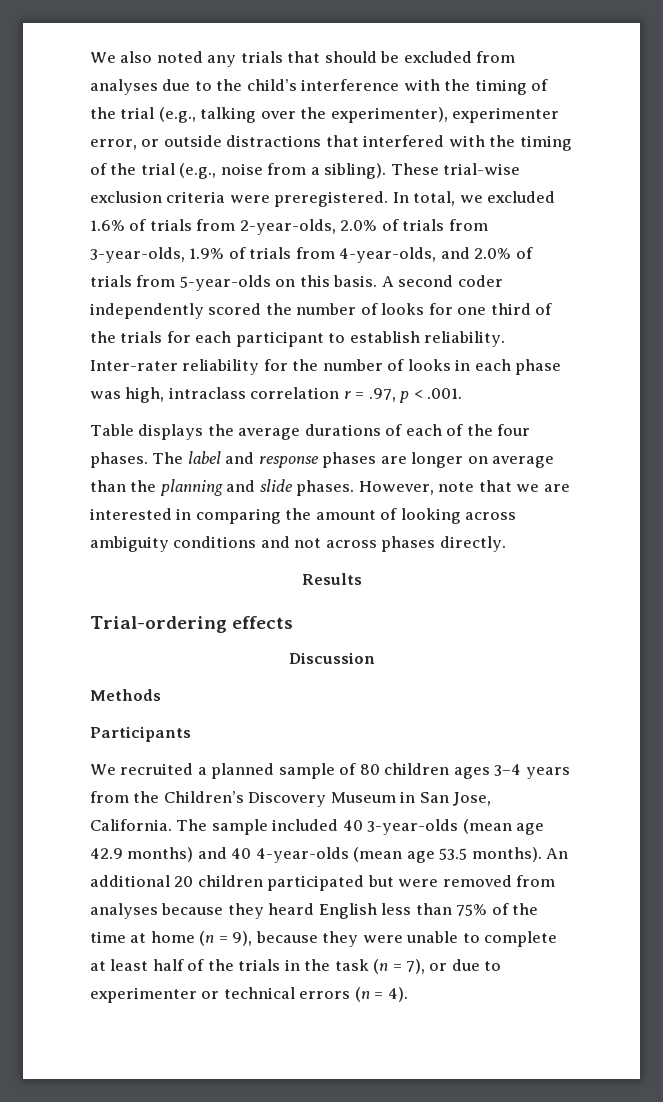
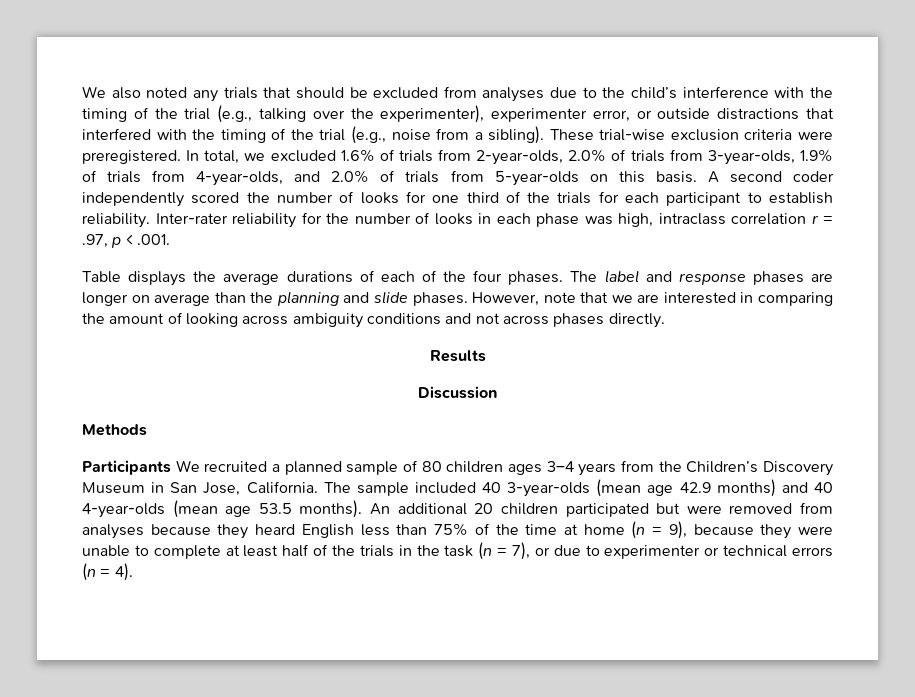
[90,616,294,633] // Trial-ordering effects -> (486, 356) none
(191, 734) // -> (171, 467) none

